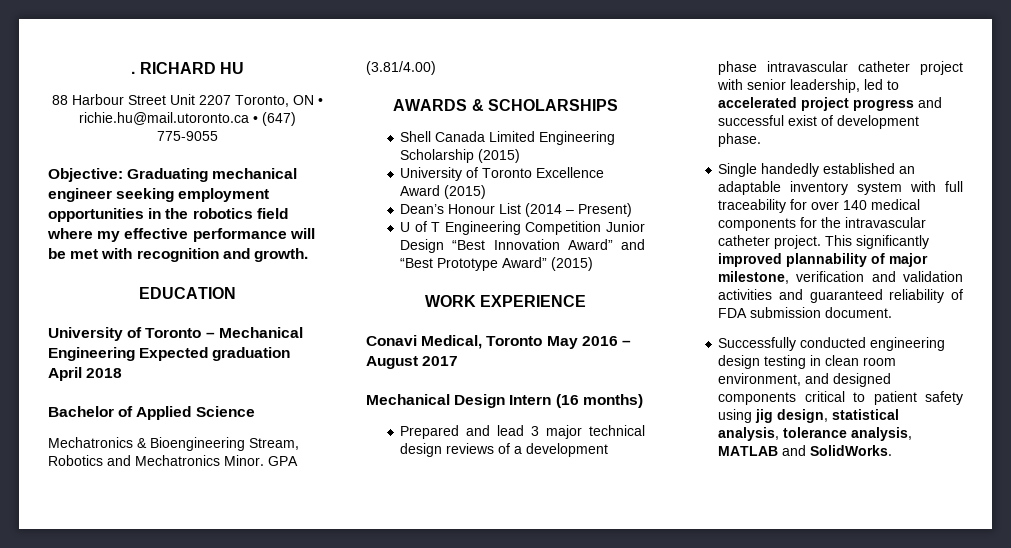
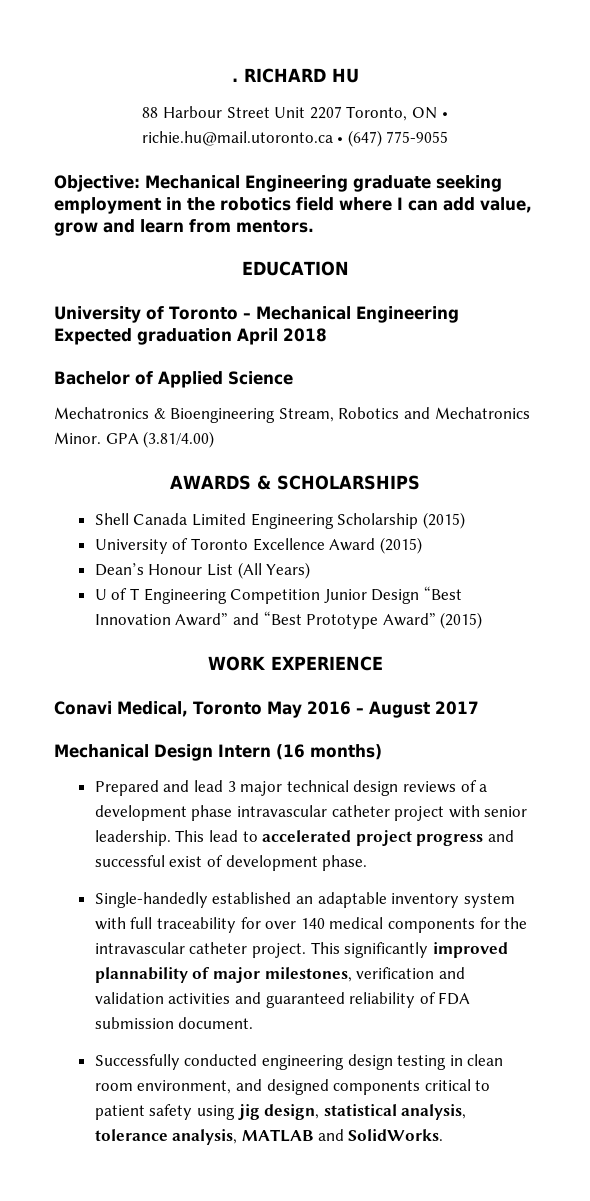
[127,168,298,182] [48,188,112,202] Graduating mechanical engineer -> [145,175,431,192] Mechanical Engineering graduate
[48,208,144,222] opportunities -> (161, 205) none
[97,228,315,242] [48,248,308,262] my effective performance will be met with recognition and growth. -> [397,197,532,213] [54,219,314,236] I can add value, grow and learn from mentors.
[525,203,633,217] (2014 – Present) -> [237,562,311,579] (All Years)
[790,79,884,93] leadership, led -> [94,830,238,846] leadership. This lead
[718,163,820,177] Single handedly -> [94,892,208,908] Single-handedly
[718,271,790,284] milestone, -> [264,967,352,982] milestones,

